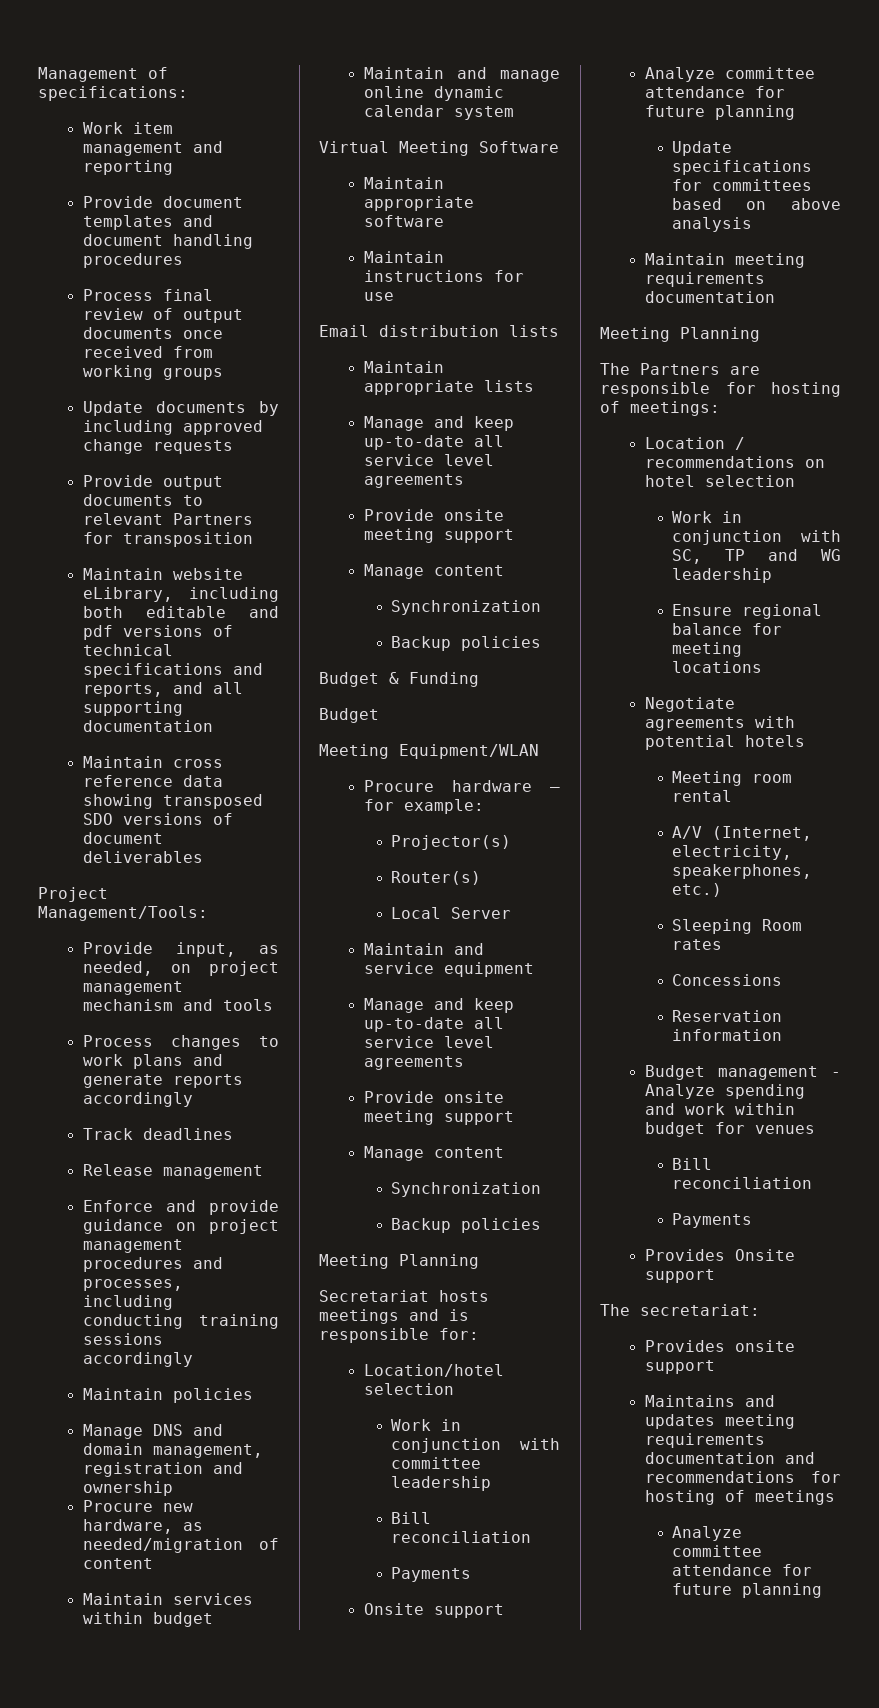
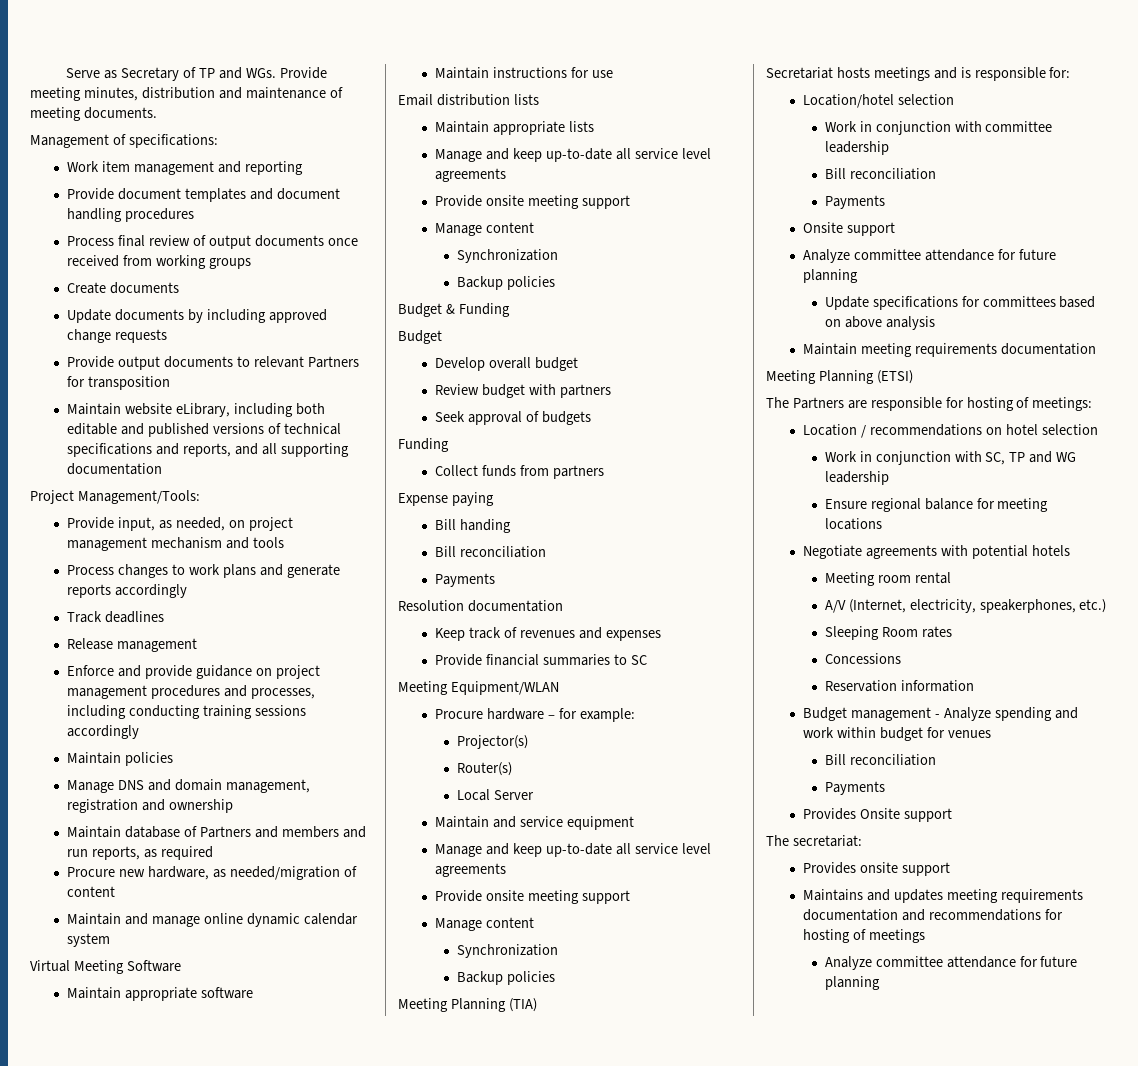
(38, 74) none -> [66,67,327,81] [30,87,343,101] [30,107,157,121] Serve as Secretary of TP and WGs. Provide meeting minutes, distribution and maintenance of meeting documents. //
(223, 374) none -> [67,282,180,294] // Create documents
[82,625,113,640] pdf -> [148,423,210,437] published
[82,756,223,768] [82,775,223,787] [82,794,263,809] [82,813,233,825] [82,832,163,844] [82,851,203,863] // Maintain cross reference data showing transposed SDO versions of document deliverables -> (163, 469) none
(173, 1488) none -> [67,826,366,838] [67,846,214,860] // Maintain database of Partners and members and run reports, as required
[82,1593,253,1605] [82,1612,213,1627] // Maintain services within budget -> (116, 891) none
(379, 715) none -> [435,357,579,371] [435,384,612,398] [435,411,592,425] [398,438,449,452] [435,465,605,479] [398,492,494,506] [435,519,512,533] [435,546,547,558] [435,573,496,587] [398,600,563,612] [435,627,661,641] [435,654,648,666] // Develop overall budget // Review budget with partners // Seek approval of budgets // Funding // Collect funds from partners // Expense paying // Bill handing // Bill reconciliation // Payments // Resolution documentation // Keep track of revenues and expenses // Provide financial summaries to SC
(479, 1261) none -> [508,998,537,1012] (TIA)
(760, 334) none -> [876,370,913,384] (ETSI)

